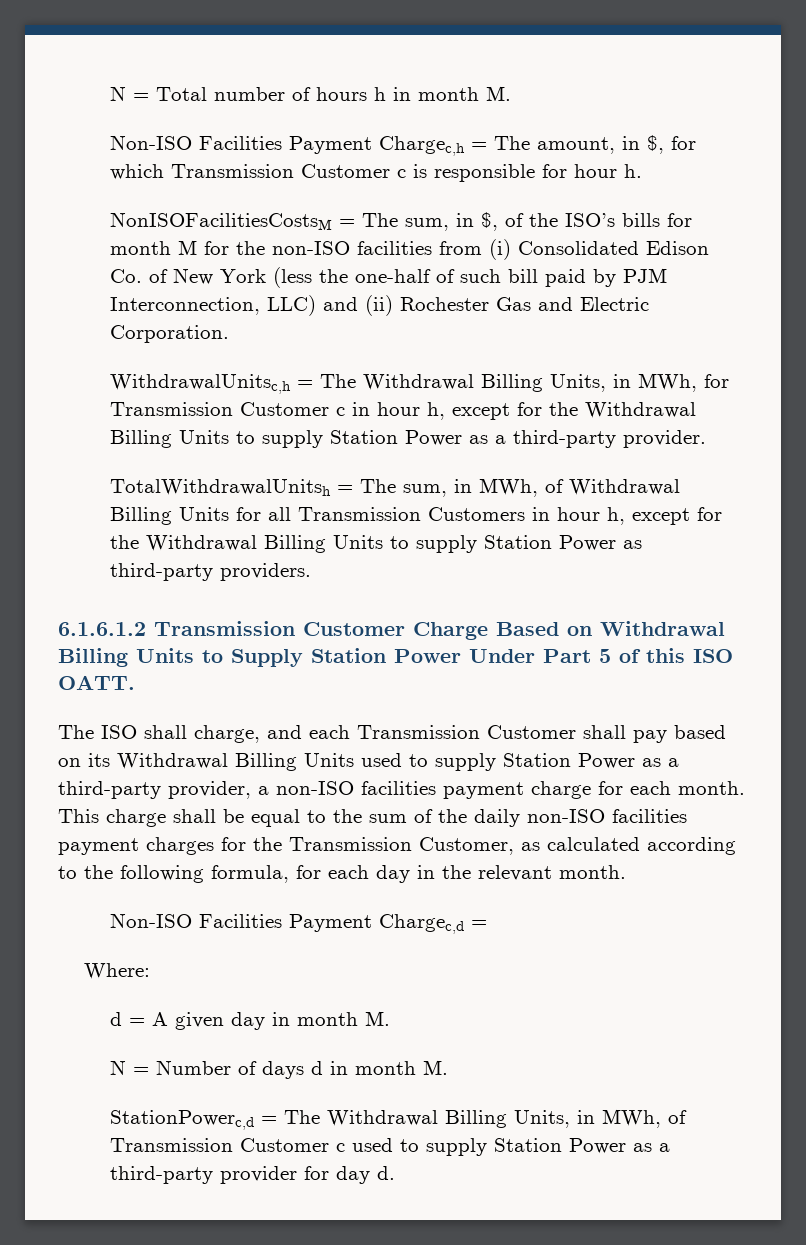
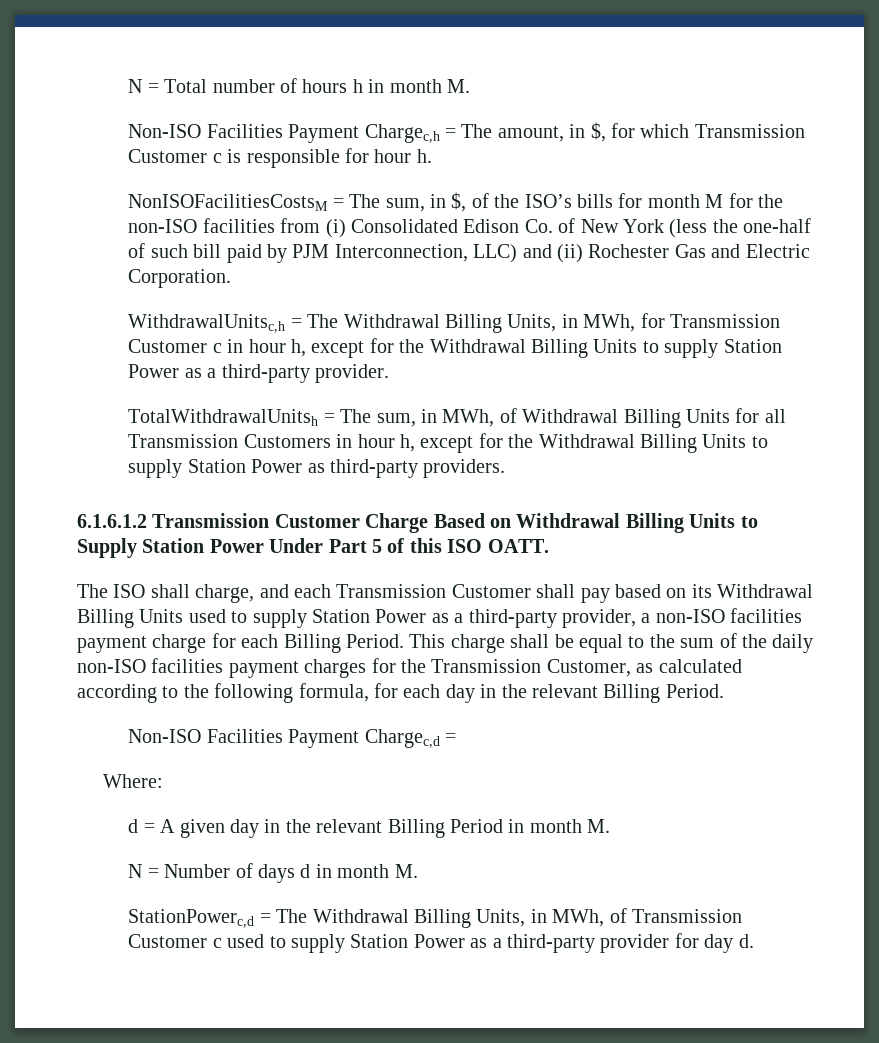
[678,781,745,795] month. -> [283,634,404,653] Billing Period.
[559,865,626,879] month. -> [603,684,724,703] Billing Period.
(291, 1019) none -> [285,819,525,838] the relevant Billing Period in

